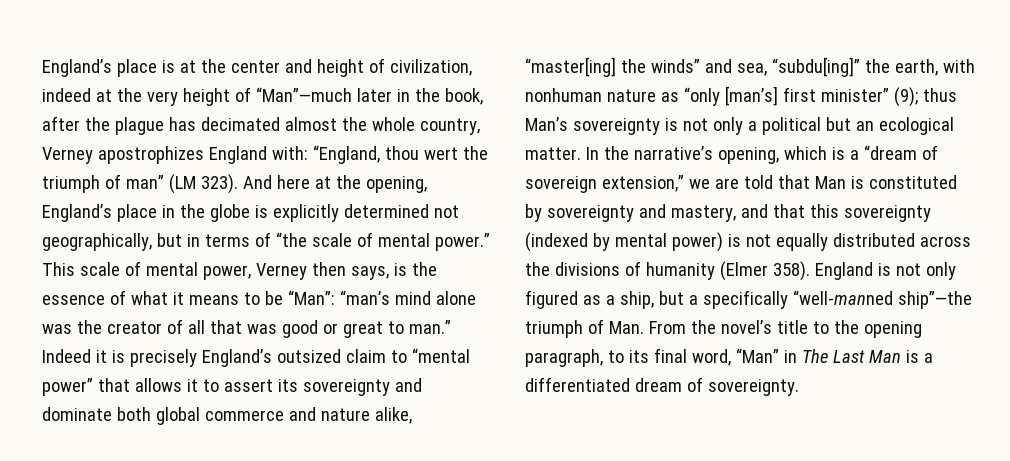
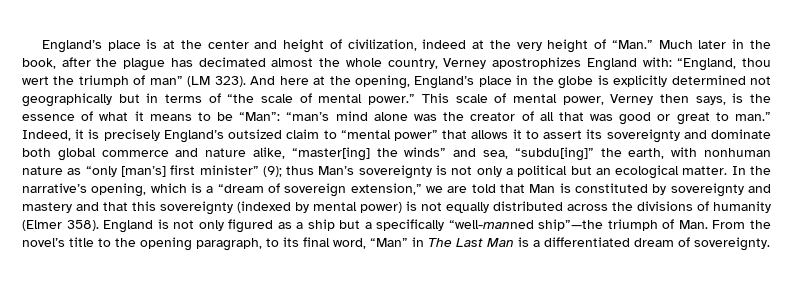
[255,87,352,102] “Man”—much -> [611,40,693,49] “Man.” Much
[42,233,152,251] geographically, -> [22,93,112,107] geographically
[42,349,91,363] Indeed -> [22,130,71,141] Indeed,
[670,205,736,222] mastery, -> [22,202,72,213] mastery
[619,291,654,309] ship, -> [307,219,335,231] ship

